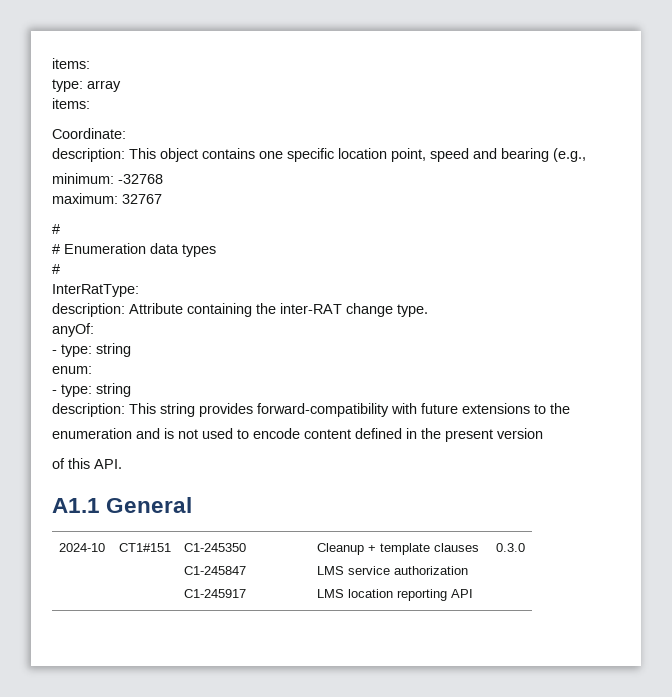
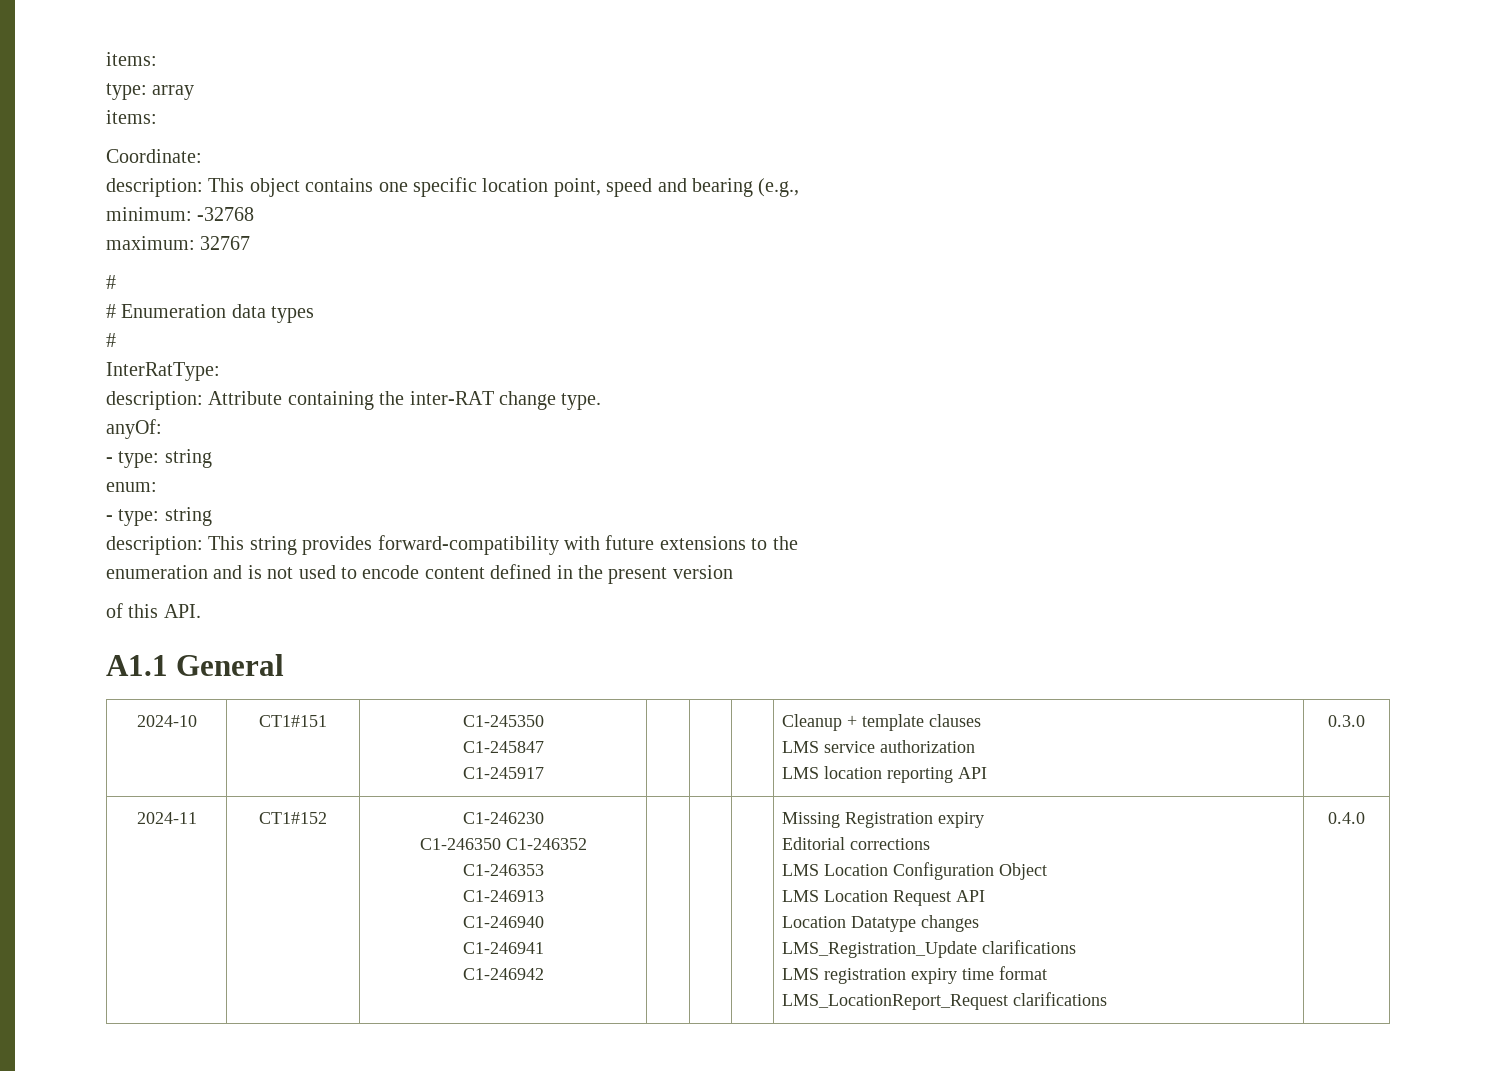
(525, 547) none -> [136,812,197,824] [259,812,327,824] [462,812,544,824] [419,838,587,850] [462,864,544,876] [462,890,544,902] [462,916,544,928] [462,942,544,954] [462,968,544,980] [781,812,984,828] [781,837,930,850] [781,862,1047,880] [781,890,985,906] [781,915,979,932] [781,940,1076,958] [781,966,1047,984] [781,992,1107,1010] [1328,812,1365,824] // 2024-11 | CT1#152 | C1-246230 // C1-246350 C1-246352 // C1-246353 // C1-246913 // C1-246940 // C1-246941 // C1-246942 | | | | Missing Registration expiry // Editorial corrections // LMS Location Configuration Object // LMS Location Request API // Location Datatype changes // LMS_Registration_Update clarifications // LMS registration expiry time format // LMS_LocationReport_Request clarifications | 0.4.0

